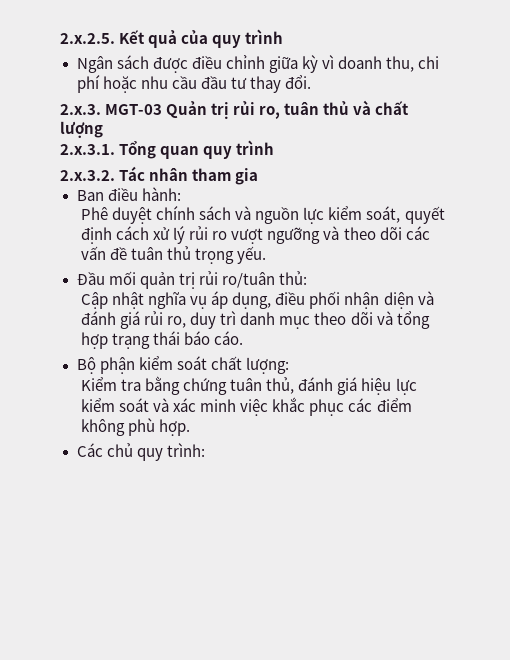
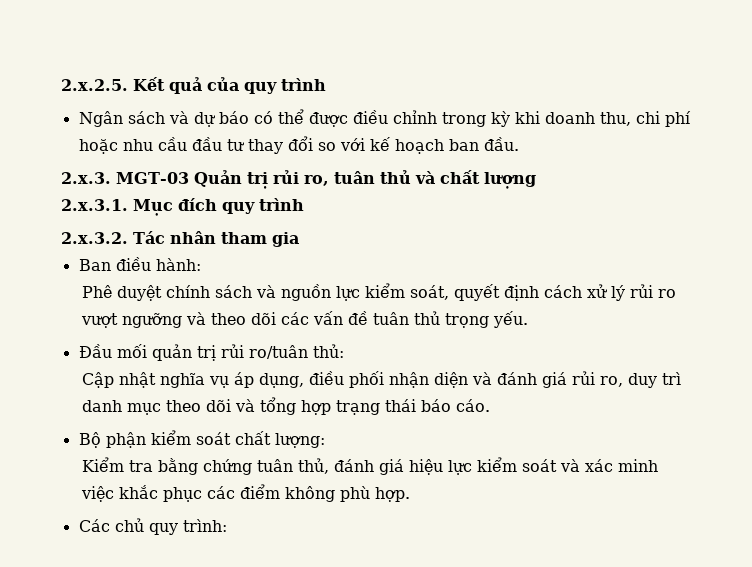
[152,55,334,73] được điều chỉnh giữa kỳ vì -> [168,109,540,127] và dự báo có thể được điều chỉnh trong kỳ khi
[284,75,311,89] đổi. -> [287,136,519,154] đổi so với kế hoạch ban đầu.
[119,141,200,159] Tổng quan -> [133,198,217,216] Mục đích

